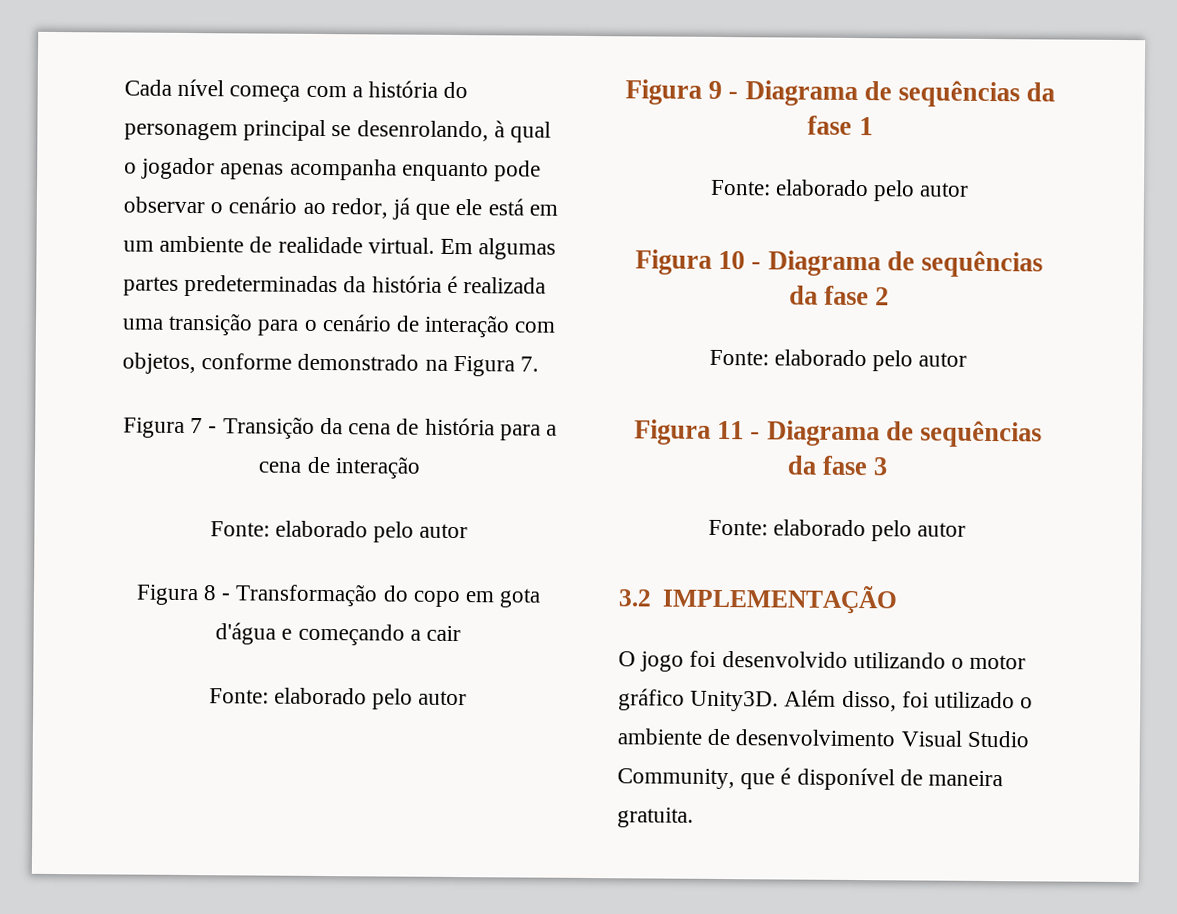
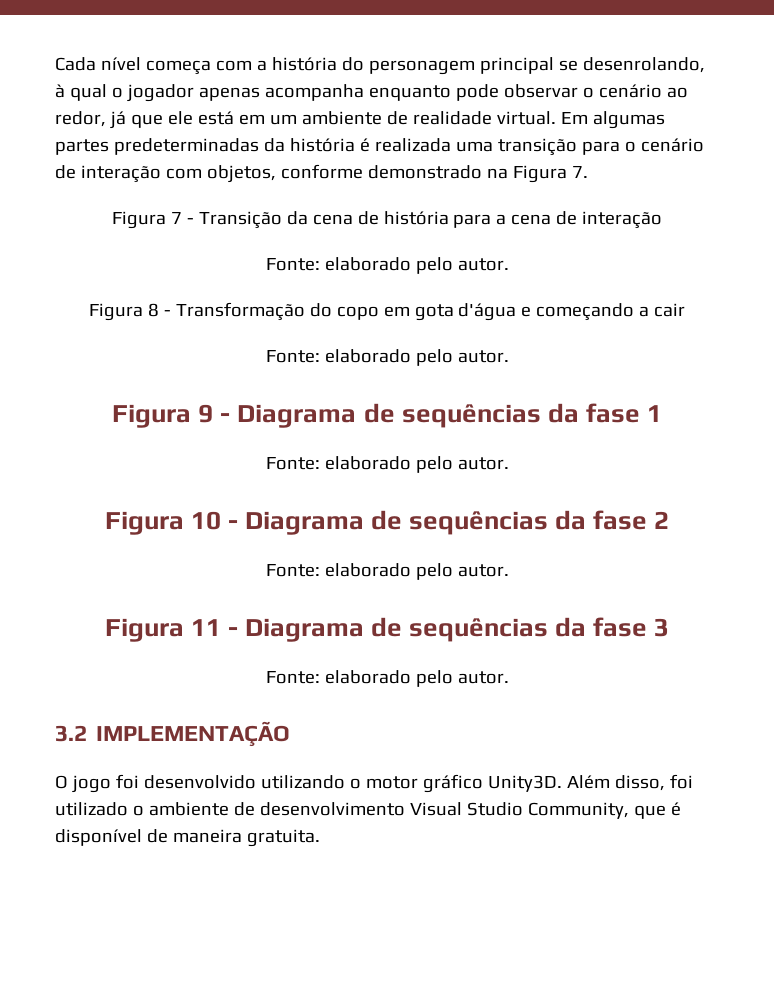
[419,523,469,539] autor -> [457,258,509,271] autor.
[418,690,468,706] autor -> [457,350,509,363] autor.
[919,182,970,197] autor -> [457,457,509,470] autor.
[918,352,968,367] autor -> [457,564,509,577] autor.
[917,522,967,537] autor -> [457,671,509,684] autor.

